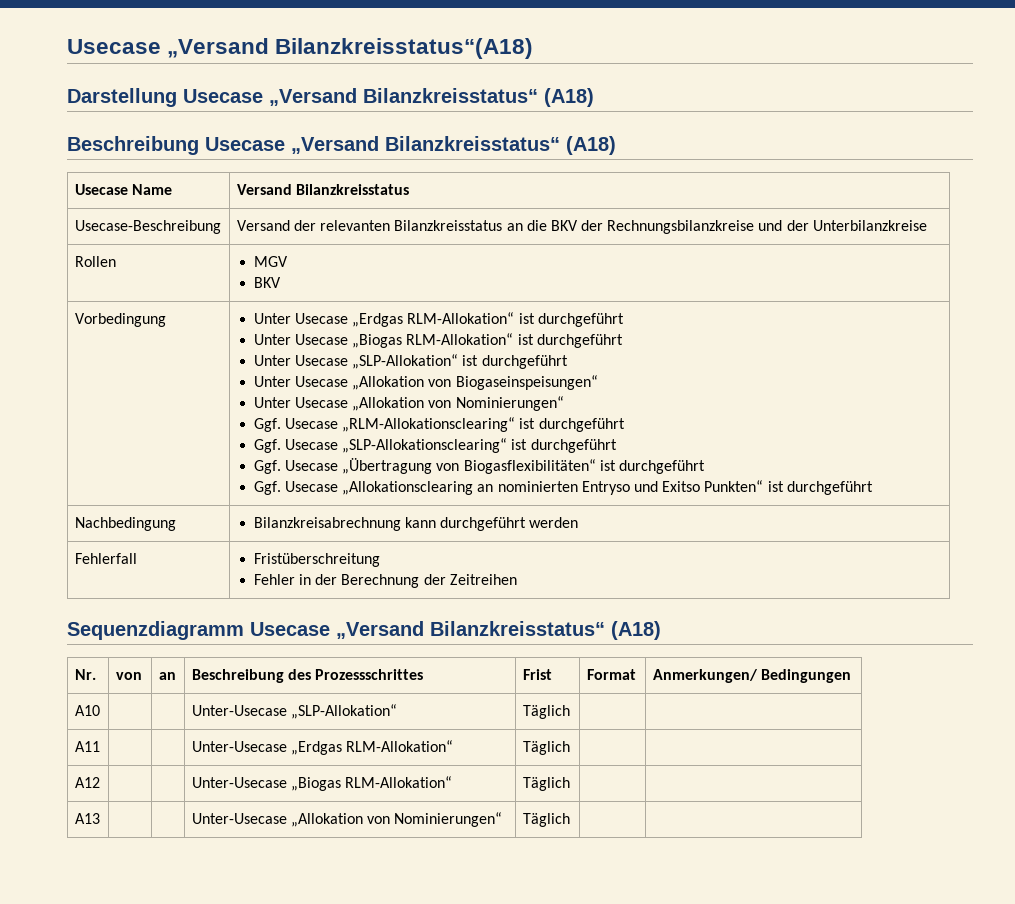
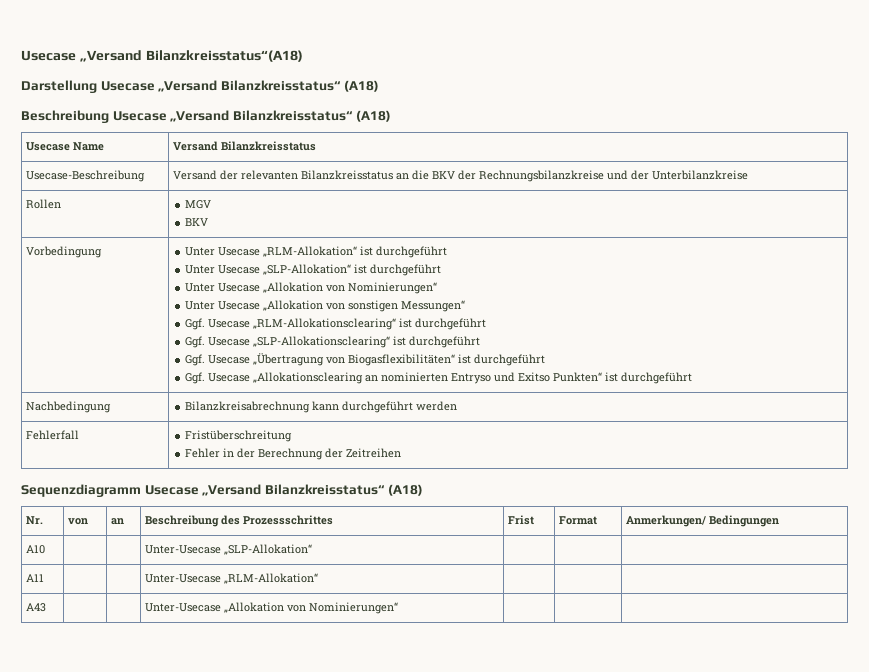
[352,312,624,327] [253,333,514,348] „Erdgas RLM-Allokation“ ist durchgeführt // Unter Usecase „Biogas RLM-Allokation“ -> [263,246,358,257] „RLM-Allokation“
[455,375,598,390] [253,396,564,411] Biogaseinspeisungen“ // Unter Usecase „Allokation von Nominierungen“ -> [348,282,438,294] [185,300,466,312] Nominierungen“ // Unter Usecase „Allokation von sonstigen Messungen“
[522,705,570,719] Täglich -> (313, 549) none
[291,740,454,755] [522,741,570,755] [74,777,100,788] [191,776,453,791] [522,777,570,791] [74,813,100,824] „Erdgas RLM-Allokation“ | Täglich | | // A12 | | | Unter-Usecase „Biogas RLM-Allokation“ | Täglich | | // A13 -> [224,573,319,584] [26,603,47,612] „RLM-Allokation“ | | | // A43
[522,813,570,827] Täglich -> (399, 608) none

